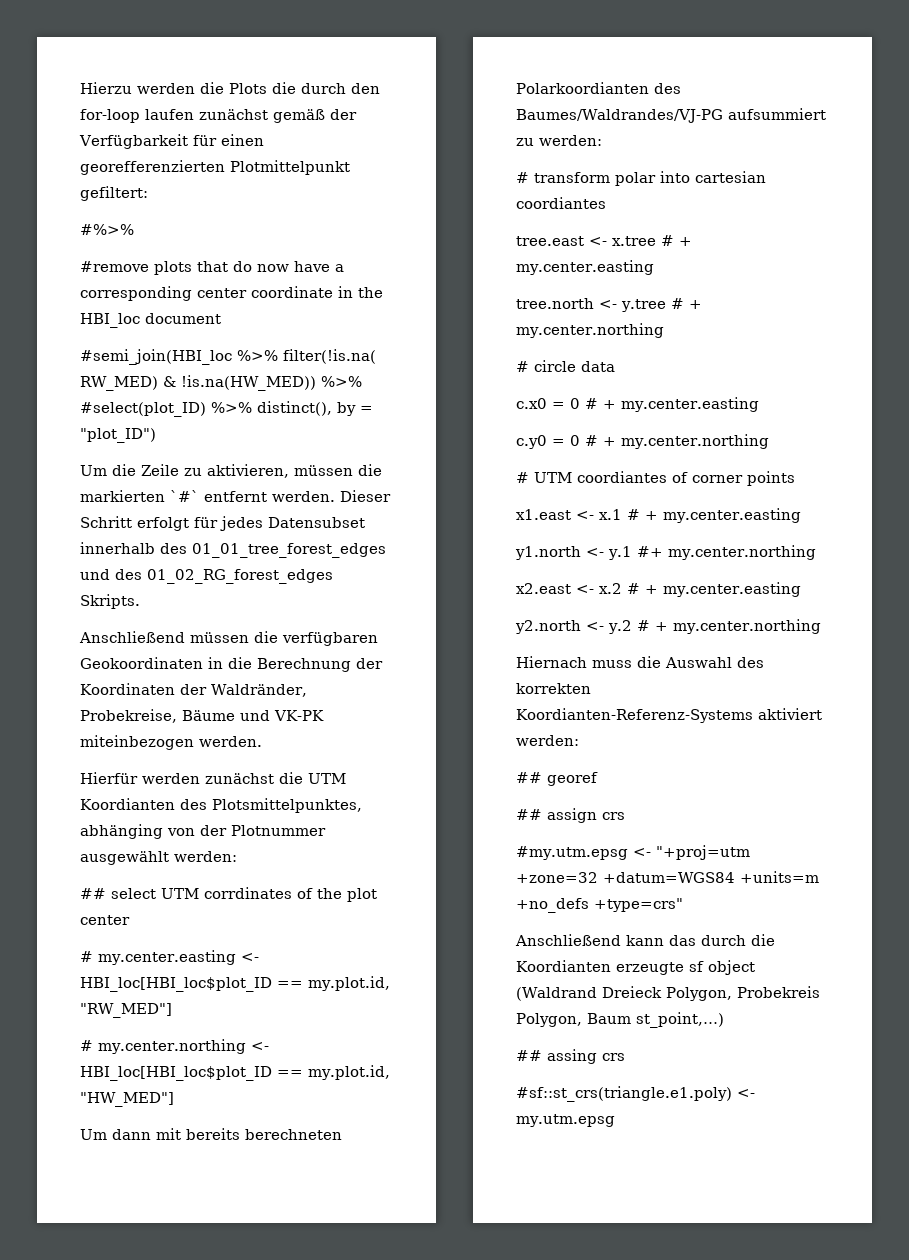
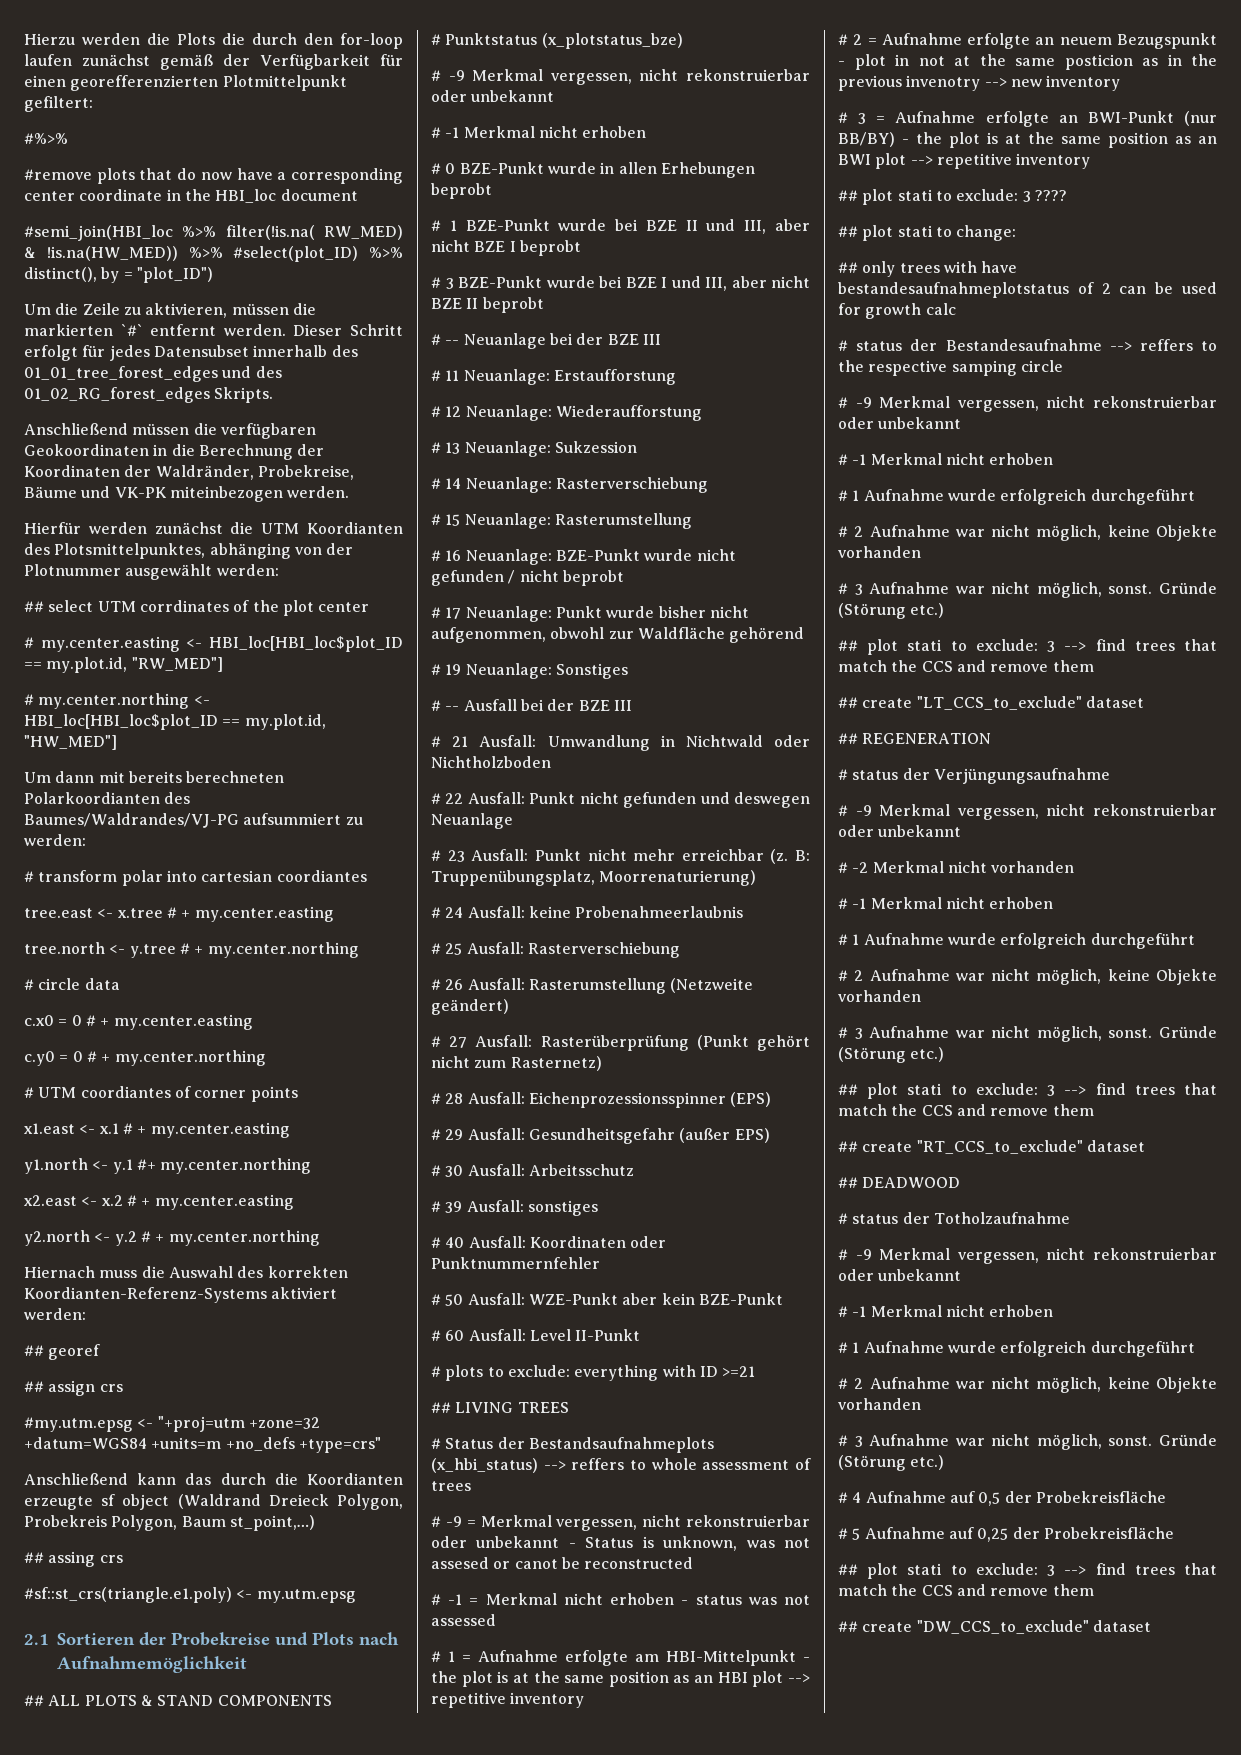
(615, 1120) none -> [24,1632,399,1646] [57,1656,247,1673] [24,1695,332,1706] [431,33,683,49] [431,69,810,85] [431,90,555,102] [431,126,647,138] [431,162,755,178] [431,183,492,199] [431,219,810,234] [431,240,581,256] [431,276,810,291] [431,297,544,313] [431,333,661,349] [431,369,676,385] [431,405,702,421] [431,441,637,457] [431,477,708,493] [431,513,692,529] [431,549,736,565] [431,570,624,586] [431,606,749,622] [431,627,805,643] [431,663,628,679] [431,699,632,711] [431,735,810,751] [431,756,551,768] [431,792,810,808] [431,813,513,829] [431,849,810,864] [431,870,757,886] [431,906,744,918] [431,942,680,958] [431,978,754,994] [431,999,509,1015] [431,1035,810,1051] [431,1056,602,1071] [431,1092,772,1108] [431,1128,770,1144] [431,1164,634,1177] [431,1200,598,1216] [431,1236,667,1248] [431,1257,600,1269] [431,1293,783,1306] [431,1329,641,1341] [431,1365,756,1381] [431,1402,569,1413] [431,1437,714,1453] [431,1458,811,1473] [431,1481,471,1491] [431,1515,810,1531] [431,1536,810,1551] [431,1557,694,1569] [431,1593,810,1605] [431,1614,496,1626] [431,1650,810,1666] [431,1671,810,1687] [431,1692,585,1708] [838,33,1217,49] [838,54,1217,70] [838,75,1121,91] [838,111,1217,127] [838,132,1217,148] [838,153,1091,169] [838,189,1067,205] [838,225,1017,241] [838,261,1018,277] [838,282,1217,298] [838,303,956,319] [838,339,1217,351] [838,360,1063,376] [838,396,1217,412] [838,417,962,429] [838,453,1054,465] [838,489,1195,505] [838,525,1217,541] [838,546,921,558] [838,582,1217,598] [838,603,945,619] [838,639,1217,655] [838,660,1094,672] [838,696,1144,710] [838,733,992,744] [838,768,1110,784] [838,804,1217,820] [838,825,962,837] [838,861,1075,873] [838,897,1054,909] [838,933,1195,949] [838,969,1217,985] [838,990,921,1002] [838,1026,1217,1042] [838,1047,945,1063] [838,1083,1217,1099] [838,1104,1094,1116] [838,1140,1145,1154] [838,1177,961,1188] [838,1212,1070,1224] [838,1248,1217,1264] [838,1269,962,1281] [838,1305,1054,1317] [838,1341,1195,1357] [838,1377,1217,1393] [838,1398,921,1410] [838,1434,1217,1450] [838,1455,945,1471] [838,1491,1166,1506] [838,1527,1174,1542] [838,1563,1217,1579] [838,1584,1094,1596] [838,1620,1151,1634] // 2.1 Sortieren der Probekreise und Plots nach Aufnahmemöglichkeit // ## ALL PLOTS & STAND COMPONENTS // # Punktstatus (x_plotstatus_bze) // # -9 Merkmal vergessen, nicht rekonstruierbar oder unbekannt // # -1 Merkmal nicht erhoben // # 0 BZE-Punkt wurde in allen Erhebungen beprobt // # 1 BZE-Punkt wurde bei BZE II und III, aber nicht BZE I beprobt // # 3 BZE-Punkt wurde bei BZE I und III, aber nicht BZE II beprobt // # -- Neuanlage bei der BZE III // # 11 Neuanlage: Erstaufforstung // # 12 Neuanlage: Wiederaufforstung // # 13 Neuanlage: Sukzession // # 14 Neuanlage: Rasterverschiebung // # 15 Neuanlage: Rasterumstellung // # 16 Neuanlage: BZE-Punkt wurde nicht gefunden / nicht beprobt // # 17 Neuanlage: Punkt wurde bisher nicht aufgenommen, obwohl zur Waldfläche gehörend // # 19 Neuanlage: Sonstiges // # -- Ausfall bei der BZE III // # 21 Ausfall: Umwandlung in Nichtwald oder Nichtholzboden // # 22 Ausfall: Punkt nicht gefunden und deswegen Neuanlage // # 23 Ausfall: Punkt nicht mehr erreichbar (z. B: Truppenübungsplatz, Moorrenaturierung) // # 24 Ausfall: keine Probenahmeerlaubnis // # 25 Ausfall: Rasterverschiebung // # 26 Ausfall: Rasterumstellung (Netzweite geändert) // # 27 Ausfall: Rasterüberprüfung (Punkt gehört nicht zum Rasternetz) // # 28 Ausfall: Eichenprozessionsspinner (EPS) // # 29 Ausfall: Gesundheitsgefahr (außer EPS) // # 30 Ausfall: Arbeitsschutz // # 39 Ausfall: sonstiges // # 40 Ausfall: Koordinaten oder Punktnummernfehler // # 50 Ausfall: WZE-Punkt aber kein BZE-Punkt // # 60 Ausfall: Level II-Punkt // # plots to exclude: everything with ID >=21 // ## LIVING TREES // # Status der Bestandsaufnahmeplots (x_hbi_status) --> reffers to whole assessment of trees // # -9 = Merkmal vergessen, nicht rekonstruierbar oder unbekannt - Status is unknown, was not assesed or canot be reconstructed // # -1 = Merkmal nicht erhoben - status was not assessed // # 1 = Aufnahme erfolgte am HBI-Mittelpunkt - the plot is at the same position as an HBI plot --> repetitive inventory // # 2 = Aufnahme erfolgte an neuem Bezugspunkt - plot in not at the same posticion as in the previous invenotry --> new inventory // # 3 = Aufnahme erfolgte an BWI-Punkt (nur BB/BY) - the plot is at the same position as an BWI plot --> repetitive inventory // ## plot stati to exclude: 3 ???? // ## plot stati to change: // ## only trees with have bestandesaufnahmeplotstatus of 2 can be used for growth calc // # status der Bestandesaufnahme --> reffers to the respective samping circle // # -9 Merkmal vergessen, nicht rekonstruierbar oder unbekannt // # -1 Merkmal nicht erhoben // # 1 Aufnahme wurde erfolgreich durchgeführt // # 2 Aufnahme war nicht möglich, keine Objekte vorhanden // # 3 Aufnahme war nicht möglich, sonst. Gründe (Störung etc.) // ## plot stati to exclude: 3 --> find trees that match the CCS and remove them // ## create "LT_CCS_to_exclude" dataset // ## REGENERATION // # status der Verjüngungsaufnahme // # -9 Merkmal vergessen, nicht rekonstruierbar oder unbekannt // # -2 Merkmal nicht vorhanden // # -1 Merkmal nicht erhoben // # 1 Aufnahme wurde erfolgreich durchgeführt // # 2 Aufnahme war nicht möglich, keine Objekte vorhanden // # 3 Aufnahme war nicht möglich, sonst. Gründe (Störung etc.) // ## plot stati to exclude: 3 --> find trees that match the CCS and remove them // ## create "RT_CCS_to_exclude" dataset // ## DEADWOOD // # status der Totholzaufnahme // # -9 Merkmal vergessen, nicht rekonstruierbar oder unbekannt // # -1 Merkmal nicht erhoben // # 1 Aufnahme wurde erfolgreich durchgeführt // # 2 Aufnahme war nicht möglich, keine Objekte vorhanden // # 3 Aufnahme war nicht möglich, sonst. Gründe (Störung etc.) // # 4 Aufnahme auf 0,5 der Probekreisfläche // # 5 Aufnahme auf 0,25 der Probekreisfläche // ## plot stati to exclude: 3 --> find trees that match the CCS and remove them // ## create "DW_CCS_to_exclude" dataset

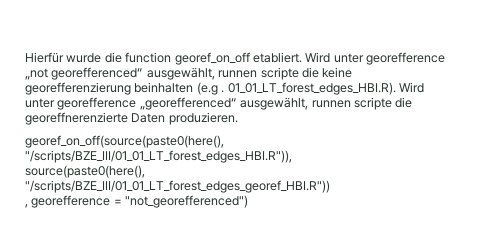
[24,33,403,49] [24,54,403,70] [24,75,347,91] [24,96,93,112] [24,133,68,144] [24,168,404,184] [24,189,358,203] [24,225,403,241] [24,246,403,262] [24,267,213,283] [24,303,316,318] [24,324,404,336] [24,345,358,361] [24,366,282,382] [24,387,274,403] [24,423,316,439] [24,444,325,460] [24,465,354,480] [24,486,350,502] [24,522,404,534] [24,543,354,559] [24,564,279,580] [24,600,370,616] [24,636,404,652] [24,657,223,673] [24,693,210,709] [24,714,326,730] [24,735,117,750] [24,771,285,783] [24,792,191,804] [24,813,363,828] [24,834,86,846] [24,870,367,886] [24,906,334,922] [24,942,359,958] [24,978,120,990] [24,1014,253,1030] [24,1050,266,1066] [24,1086,298,1102] [24,1122,290,1138] [24,1158,312,1174] [24,1194,294,1210] [24,1230,320,1246] [24,1266,348,1278] [24,1287,338,1303] [24,1308,86,1320] [24,1344,101,1360] [24,1380,123,1396] [24,1416,320,1432] [24,1437,381,1453] [24,1473,403,1485] [24,1494,404,1510] [24,1515,315,1531] [24,1551,123,1567] [24,1587,356,1603] [24,1632,399,1646] [57,1656,247,1673] [24,1695,332,1706] [431,33,683,49] [431,69,810,85] [431,90,555,102] [431,126,647,138] [431,162,755,178] [431,183,492,199] [431,219,810,234] [431,240,581,256] [431,276,810,291] [431,297,544,313] [431,333,661,349] [431,369,676,385] [431,405,702,421] [431,441,637,457] [431,477,708,493] [431,513,692,529] [431,549,736,565] [431,570,624,586] [431,606,749,622] [431,627,805,643] [431,663,628,679] [431,699,632,711] [431,735,810,751] [431,756,551,768] [431,792,810,808] [431,813,513,829] [431,849,810,864] [431,870,757,886] [431,906,744,918] [431,942,680,958] [431,978,754,994] [431,999,509,1015] [431,1035,810,1051] [431,1056,602,1071] [431,1092,772,1108] [431,1128,770,1144] [431,1164,634,1177] [431,1200,598,1216] [431,1236,667,1248] [431,1257,600,1269] [431,1293,783,1306] [431,1329,641,1341] [431,1365,756,1381] [431,1402,569,1413] [431,1437,714,1453] [431,1458,811,1473] [431,1481,471,1491] [431,1515,810,1531] [431,1536,810,1551] [431,1557,694,1569] [431,1593,810,1605] [431,1614,496,1626] [431,1650,810,1666] [431,1671,810,1687] [431,1692,585,1708] [838,33,1217,49] [838,54,1217,70] [838,75,1121,91] [838,111,1217,127] [838,132,1217,148] [838,153,1091,169] [838,189,1067,205] [838,225,1017,241] [838,261,1018,277] [838,282,1217,298] [838,303,956,319] [838,339,1217,351] [838,360,1063,376] [838,396,1217,412] [838,417,962,429] [838,453,1054,465] [838,489,1195,505] [838,525,1217,541] [838,546,921,558] [838,582,1217,598] [838,603,945,619] [838,639,1217,655] [838,660,1094,672] [838,696,1144,710] [838,733,992,744] [838,768,1110,784] [838,804,1217,820] [838,825,962,837] [838,861,1075,873] [838,897,1054,909] [838,933,1195,949] [838,969,1217,985] [838,990,921,1002] [838,1026,1217,1042] [838,1047,945,1063] [838,1083,1217,1099] [838,1104,1094,1116] [838,1140,1145,1154] [838,1177,961,1188] [838,1212,1070,1224] [838,1248,1217,1264] [838,1269,962,1281] [838,1305,1054,1317] [838,1341,1195,1357] [838,1377,1217,1393] [838,1398,921,1410] [838,1434,1217,1450] [838,1455,945,1471] [838,1491,1166,1506] [838,1527,1174,1542] [838,1563,1217,1579] [838,1584,1094,1596] [838,1620,1151,1634] Hierzu werden die Plots die durch den for-loop laufen zunächst gemäß der Verfügbarkeit für einen georefferenzierten Plotmittelpunkt gefiltert: // #%>% // #remove plots that do now have a corresponding center coordinate in the HBI_loc document // #semi_join(HBI_loc %>% filter(!is.na( RW_MED) & !is.na(HW_MED)) %>% #select(plot_ID) %>% distinct(), by = "plot_ID") // Um die Zeile zu aktivieren, müssen die markierten `#` entfernt werden. Dieser Schritt erfolgt für jedes Datensubset innerhalb des 01_01_tree_forest_edges und des 01_02_RG_forest_edges Skripts. // Anschließend müssen die verfügbaren Geokoordinaten in die Berechnung der Koordinaten der Waldränder, Probekreise, Bäume und VK-PK miteinbezogen werden. // Hierfür werden zunächst die UTM Koordianten des Plotsmittelpunktes, abhänging von der Plotnummer ausgewählt werden: // ## select UTM corrdinates of the plot center // # my.center.easting <- HBI_loc[HBI_loc$plot_ID == my.plot.id, "RW_MED"] // # my.center.northing <- HBI_loc[HBI_loc$plot_ID == my.plot.id, "HW_MED"] // Um dann mit bereits berechneten Polarkoordianten des Baumes/Waldrandes/VJ-PG aufsummiert zu werden: // # transform polar into cartesian coordiantes // tree.east <- x.tree # + my.center.easting // tree.north <- y.tree # + my.center.northing // # circle data // c.x0 = 0 # + my.center.easting // c.y0 = 0 # + my.center.northing // # UTM coordiantes of corner points // x1.east <- x.1 # + my.center.easting // y1.north <- y.1 #+ my.center.northing // x2.east <- x.2 # + my.center.easting // y2.north <- y.2 # + my.center.northing // Hiernach muss die Auswahl des korrekten Koordianten-Referenz-Systems aktiviert werden: // ## georef // ## assign crs // #my.utm.epsg <- "+proj=utm +zone=32 +datum=WGS84 +units=m +no_defs +type=crs" // Anschließend kann das durch die Koordianten erzeugte sf object (Waldrand Dreieck Polygon, Probekreis Polygon, Baum st_point,…) // ## assing crs // #sf::st_crs(triangle.e1.poly) <- my.utm.epsg // 2.1 Sortieren der Probekreise und Plots nach Aufnahmemöglichkeit // ## ALL PLOTS & STAND COMPONENTS // # Punktstatus (x_plotstatus_bze) // # -9 Merkmal vergessen, nicht rekonstruierbar oder unbekannt // # -1 Merkmal nicht erhoben // # 0 BZE-Punkt wurde in allen Erhebungen beprobt // # 1 BZE-Punkt wurde bei BZE II und III, aber nicht BZE I beprobt // # 3 BZE-Punkt wurde bei BZE I und III, aber nicht BZE II beprobt // # -- Neuanlage bei der BZE III // # 11 Neuanlage: Erstaufforstung // # 12 Neuanlage: Wiederaufforstung // # 13 Neuanlage: Sukzession // # 14 Neuanlage: Rasterverschiebung // # 15 Neuanlage: Rasterumstellung // # 16 Neuanlage: BZE-Punkt wurde nicht gefunden / nicht beprobt // # 17 Neuanlage: Punkt wurde bisher nicht aufgenommen, obwohl zur Waldfläche gehörend // # 19 Neuanlage: Sonstiges // # -- Ausfall bei der BZE III // # 21 Ausfall: Umwandlung in Nichtwald oder Nichtholzboden // # 22 Ausfall: Punkt nicht gefunden und deswegen Neuanlage // # 23 Ausfall: Punkt nicht mehr erreichbar (z. B: Truppenübungsplatz, Moorrenaturierung) // # 24 Ausfall: keine Probenahmeerlaubnis // # 25 Ausfall: Rasterverschiebung // # 26 Ausfall: Rasterumstellung (Netzweite geändert) // # 27 Ausfall: Rasterüberprüfung (Punkt gehört nicht zum Rasternetz) // # 28 Ausfall: Eichenprozessionsspinner (EPS) // # 29 Ausfall: Gesundheitsgefahr (außer EPS) // # 30 Ausfall: Arbeitsschutz // # 39 Ausfall: sonstiges // # 40 Ausfall: Koordinaten oder Punktnummernfehler // # 50 Ausfall: WZE-Punkt aber kein BZE-Punkt // # 60 Ausfall: Level II-Punkt // # plots to exclude: everything with ID >=21 // ## LIVING TREES // # Status der Bestandsaufnahmeplots (x_hbi_status) --> reffers to whole assessment of trees // # -9 = Merkmal vergessen, nicht rekonstruierbar oder unbekannt - Status is unknown, was not assesed or canot be reconstructed // # -1 = Merkmal nicht erhoben - status was not assessed // # 1 = Aufnahme erfolgte am HBI-Mittelpunkt - the plot is at the same position as an HBI plot --> repetitive inventory // # 2 = Aufnahme erfolgte an neuem Bezugspunkt - plot in not at the same posticion as in the previous invenotry --> new inventory // # 3 = Aufnahme erfolgte an BWI-Punkt (nur BB/BY) - the plot is at the same position as an BWI plot --> repetitive inventory // ## plot stati to exclude: 3 ???? // ## plot stati to change: // ## only trees with have bestandesaufnahmeplotstatus of 2 can be used for growth calc // # status der Bestandesaufnahme --> reffers to the respective samping circle // # -9 Merkmal vergessen, nicht rekonstruierbar oder unbekannt // # -1 Merkmal nicht erhoben // # 1 Aufnahme wurde erfolgreich durchgeführt // # 2 Aufnahme war nicht möglich, keine Objekte vorhanden // # 3 Aufnahme war nicht möglich, sonst. Gründe (Störung etc.) // ## plot stati to exclude: 3 --> find trees that match the CCS and remove them // ## create "LT_CCS_to_exclude" dataset // ## REGENERATION // # status der Verjüngungsaufnahme // # -9 Merkmal vergessen, nicht rekonstruierbar oder unbekannt // # -2 Merkmal nicht vorhanden // # -1 Merkmal nicht erhoben // # 1 Aufnahme wurde erfolgreich durchgeführt // # 2 Aufnahme war nicht möglich, keine Objekte vorhanden // # 3 Aufnahme war nicht möglich, sonst. Gründe (Störung etc.) // ## plot stati to exclude: 3 --> find trees that match the CCS and remove them // ## create "RT_CCS_to_exclude" dataset // ## DEADWOOD // # status der Totholzaufnahme // # -9 Merkmal vergessen, nicht rekonstruierbar oder unbekannt // # -1 Merkmal nicht erhoben // # 1 Aufnahme wurde erfolgreich durchgeführt // # 2 Aufnahme war nicht möglich, keine Objekte vorhanden // # 3 Aufnahme war nicht möglich, sonst. Gründe (Störung etc.) // # 4 Aufnahme auf 0,5 der Probekreisfläche // # 5 Aufnahme auf 0,25 der Probekreisfläche // ## plot stati to exclude: 3 --> find trees that match the CCS and remove them // ## create "DW_CCS_to_exclude" dataset -> [25,52,445,65] [25,67,353,80] [25,82,424,95] [25,97,413,110] [25,112,238,125] [25,135,224,148] [25,150,292,163] [25,165,145,178] [25,180,330,193] [25,195,249,208] Hierfür wurde die function georef_on_off etabliert. Wird unter georefference „not georefferenced“ ausgewählt, runnen scripte die keine georefferenzierung beinhalten (e.g . 01_01_LT_forest_edges_HBI.R). Wird unter georefference „georefferenced“ ausgewählt, runnen scripte die georeffnerenzierte Daten produzieren. // georef_on_off(source(paste0(here(), "/scripts/BZE_III/01_01_LT_forest_edges_HBI.R")), // source(paste0(here(), "/scripts/BZE_III/01_01_LT_forest_edges_georef_HBI.R")) // , georefference = "not_georefferenced")

